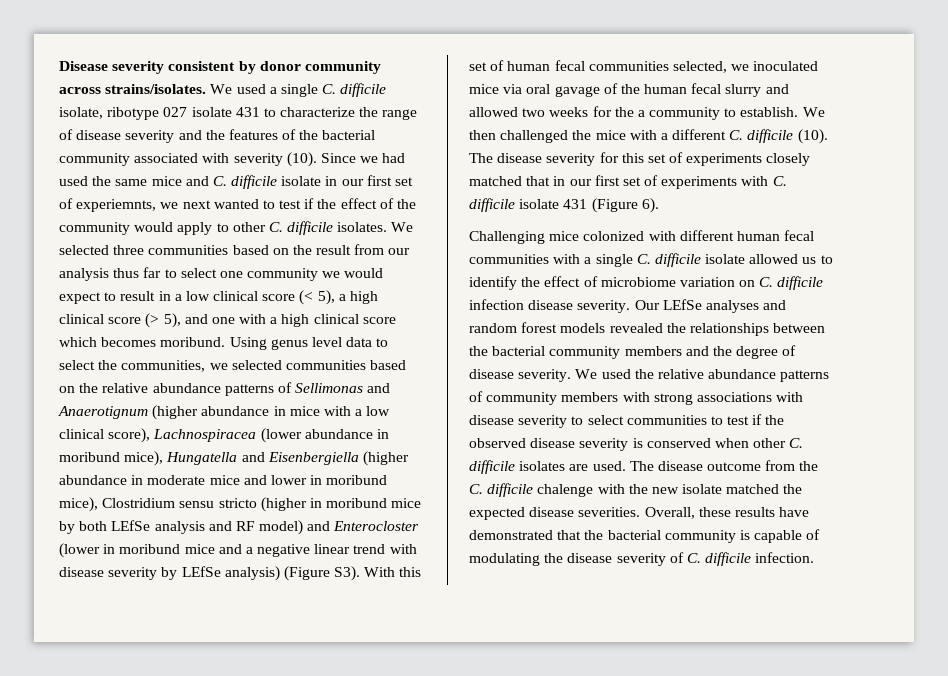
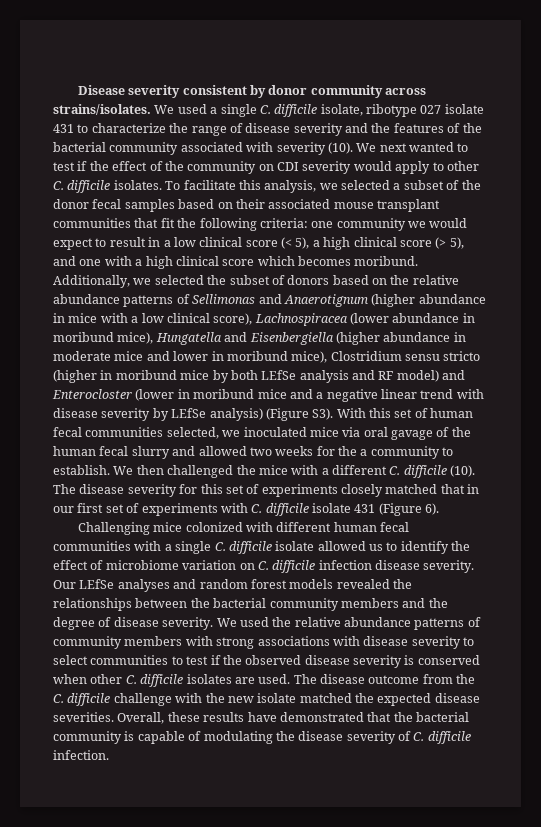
[320,153,406,163] [59,175,414,189] [59,198,179,212] Since we had used the same mice and C. difficile isolate in our first set of experiemnts, we -> [356,143,377,152] We
(130, 228) none -> [258,161,352,174] on CDI severity
[391,222,414,232] [59,244,411,255] [59,267,217,281] We selected three communities based on the result from our analysis thus far to select -> [165,180,481,193] [53,199,440,212] [53,218,308,231] To facilitate this analysis, we selected a subset of the donor fecal samples based on their associated mouse transplant communities that fit the following criteria:
[229,337,389,350] [59,360,366,372] Using genus level data to select the communities, we selected communities -> [53,275,330,288] Additionally, we selected the subset of donors
[537,484,594,497] chalenge -> [113,693,172,706] challenge

